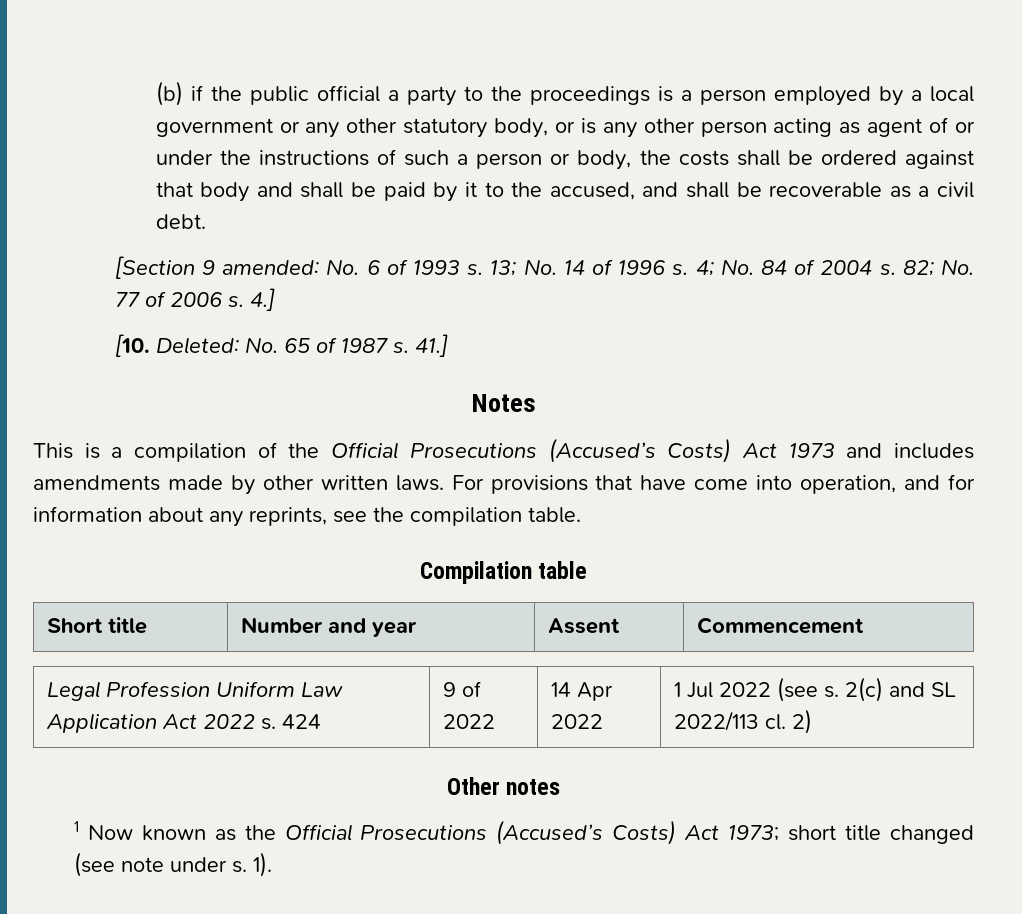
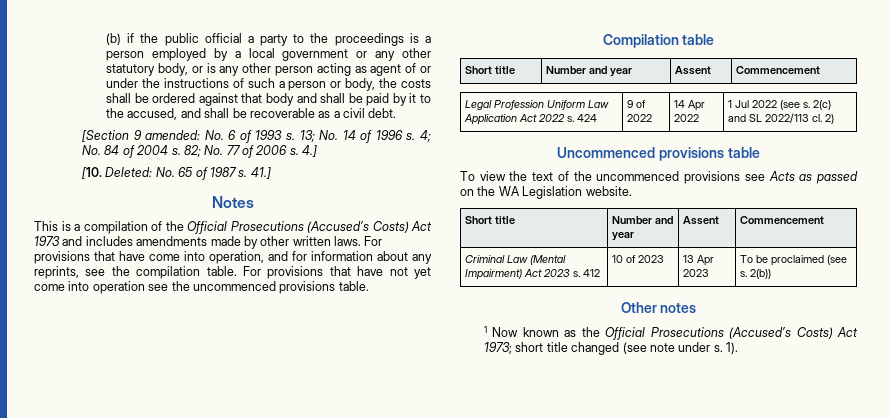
(581, 515) none -> [243,266,431,279] [34,281,369,294] For provisions that have not yet come into operation see the uncommenced provisions table.
(813, 721) none -> [557,147,760,161] [460,171,859,184] [460,186,632,199] [465,216,516,224] [612,216,674,224] [612,232,635,241] [683,216,720,225] [740,216,825,224] [465,255,567,265] [465,269,601,280] [612,255,665,263] [683,255,715,266] [683,269,710,277] [740,255,848,266] [740,269,772,279] // Uncommenced provisions table // To view the text of the uncommenced provisions see Acts as passed on the WA Legislation website. // Short title | Number and year | Assent | Commencement // Criminal Law (Mental Impairment) Act 2023 s. 412 | 10 of 2023 | 13 Apr 2023 | To be proclaimed (see s. 2(b))

